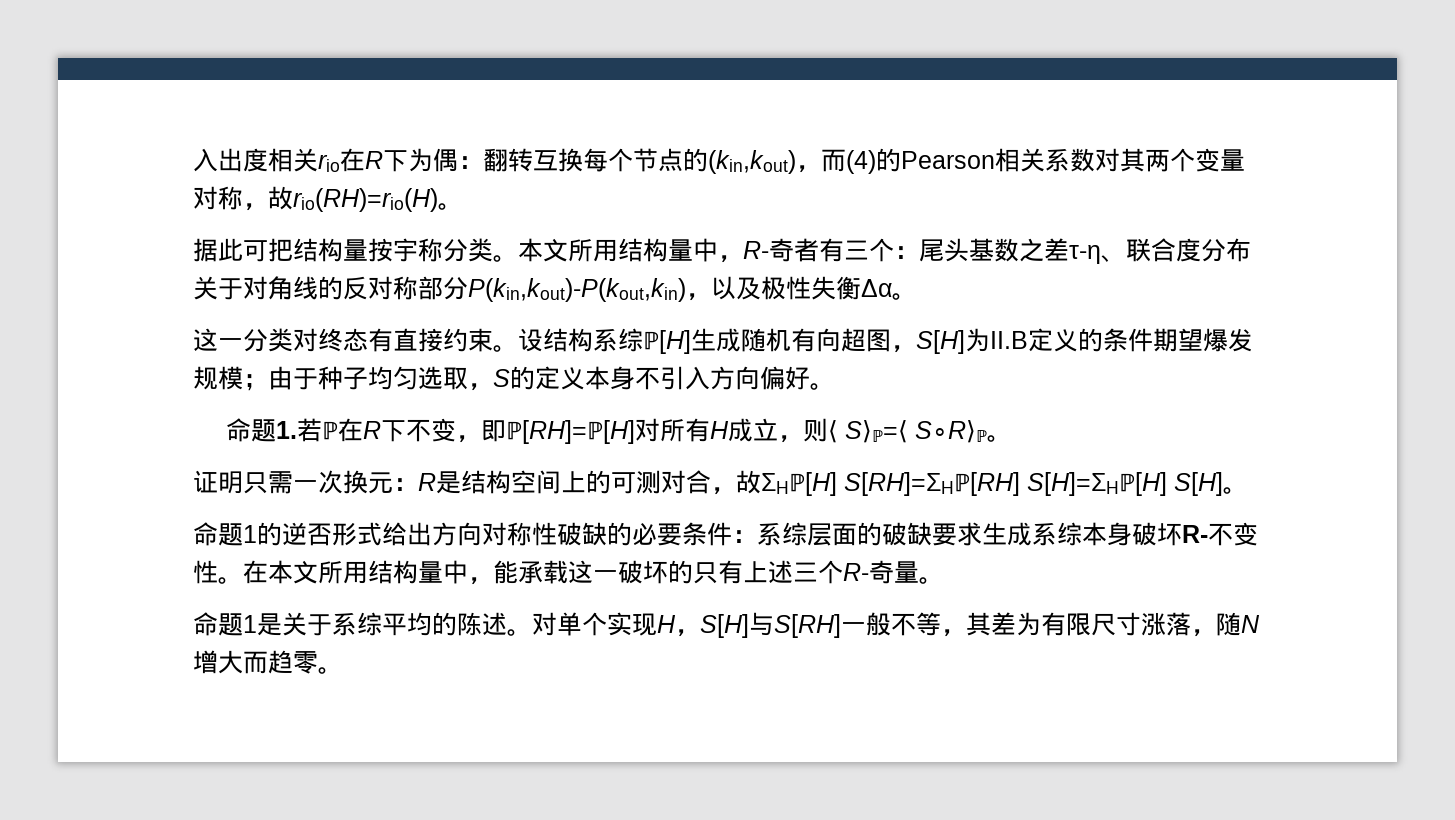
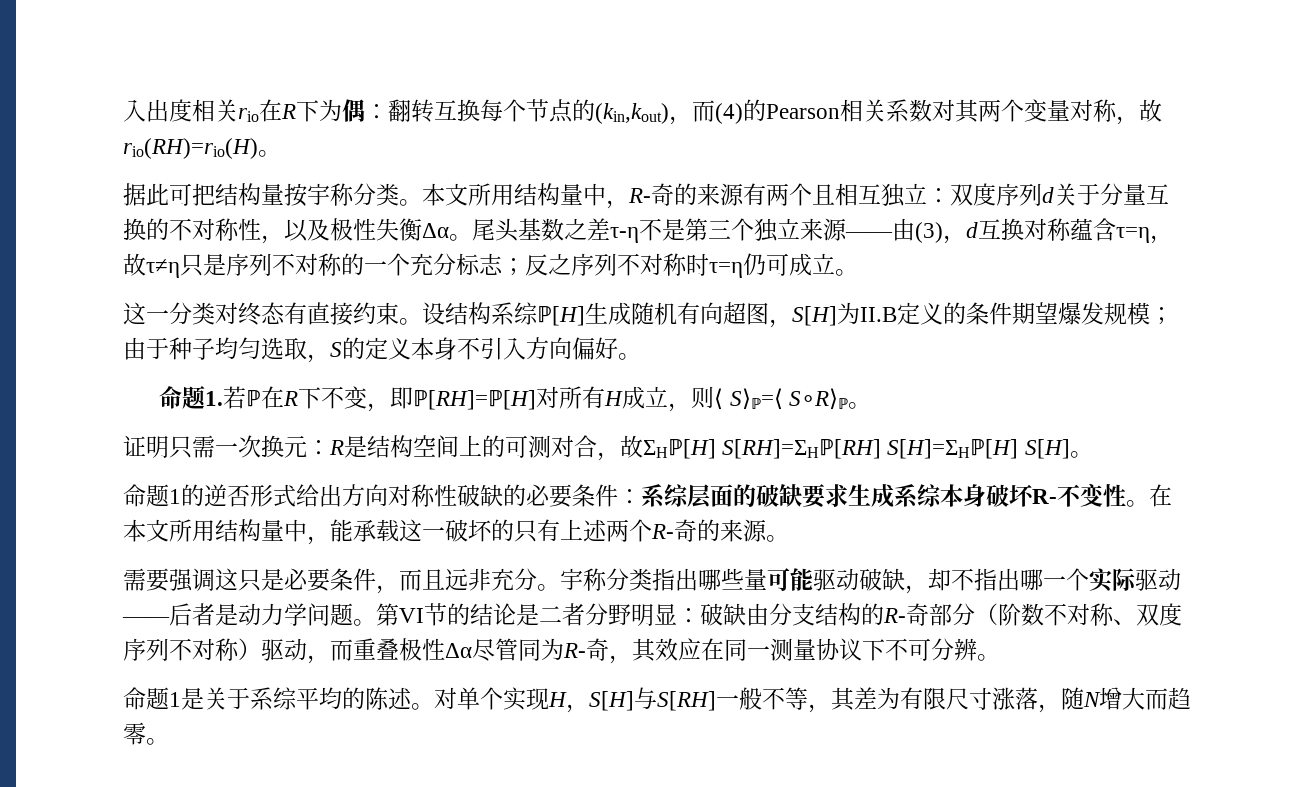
[794,238,1251,264] [193,276,686,302] 者有三个：尾头基数之差τ-η、联合度分布关于对角线的反对称部分P(kin,kout)-P(kout,kin) -> [674,183,1169,207] [123,218,261,241] 的来源有两个且相互独立：双度序列d关于分量互换的不对称性
(917, 296) none -> [472,218,1173,244] [123,253,858,278] 尾头基数之差τ-η不是第三个独立来源——由(3)，d互换对称蕴含τ=η，故τ≠η只是序列不对称的一个充分标志；反之序列不对称时τ=η仍可成立。
[793,562,818,582] 三 -> [606,519,629,542] 两
[894,561,919,583] 量 -> [697,519,789,542] [123,568,1181,594] [122,603,1182,626] [123,638,977,664] 的来源。 // 需要强调这只是必要条件，而且远非充分。宇称分类指出哪些量可能驱动破缺，却不指出哪一个实际驱动——后者是动力学问题。第VI节的结论是二者分野明显：破缺由分支结构的R-奇部分（阶数不对称、双度序列不对称）驱动，而重叠极性Δα尽管同为R-奇，其效应在同一测量协议下不可分辨

